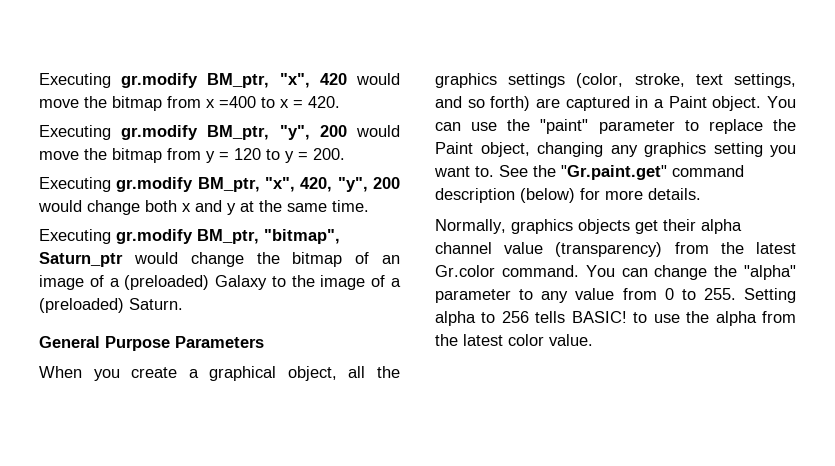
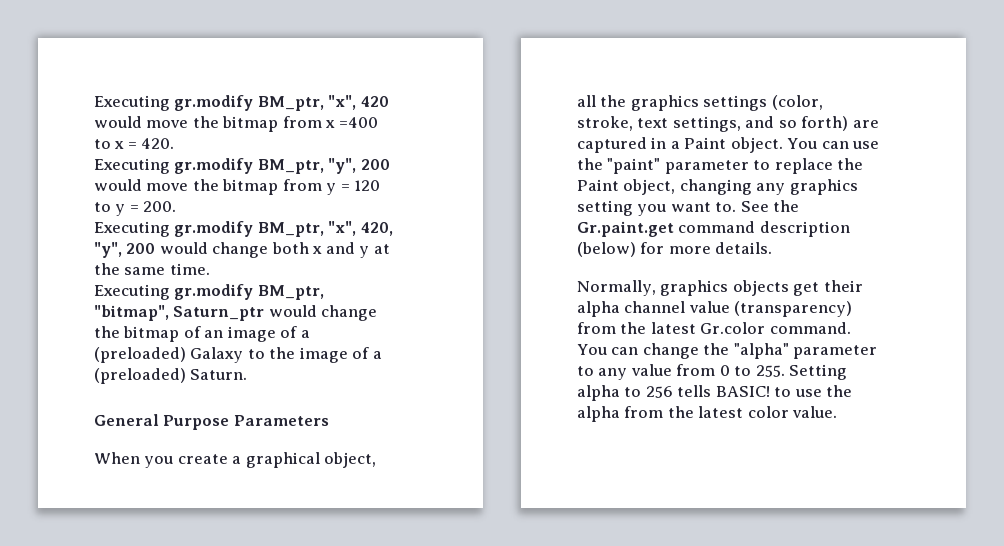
[561,165,667,180] "Gr.paint.get" -> [577,221,674,237] Gr.paint.get

